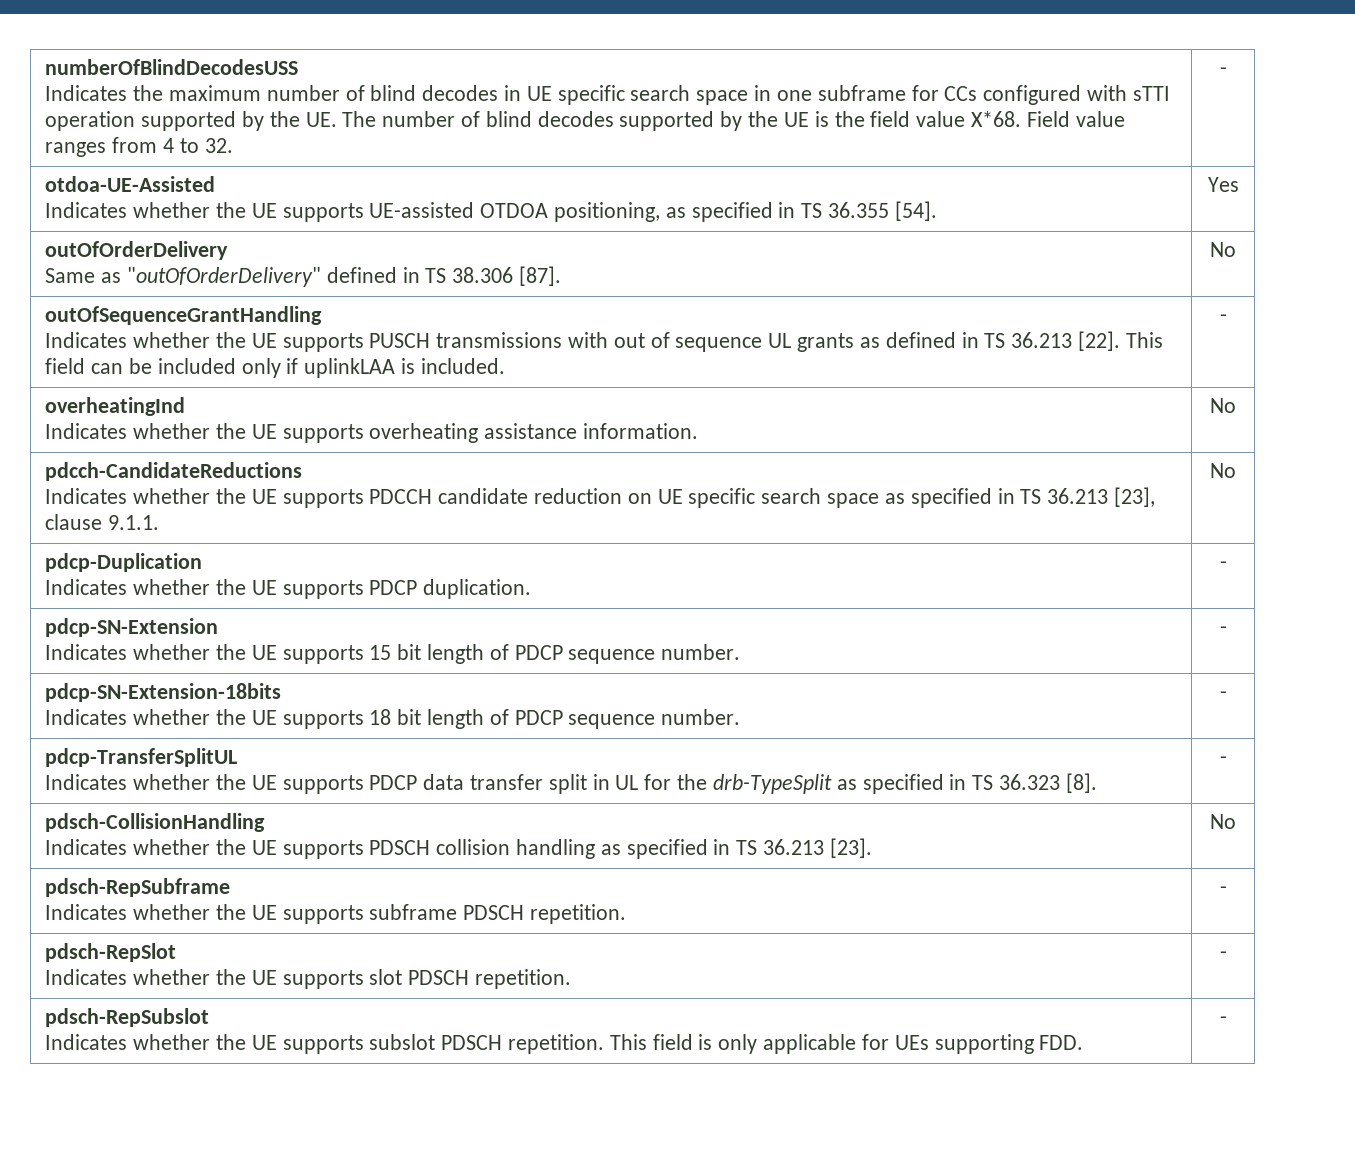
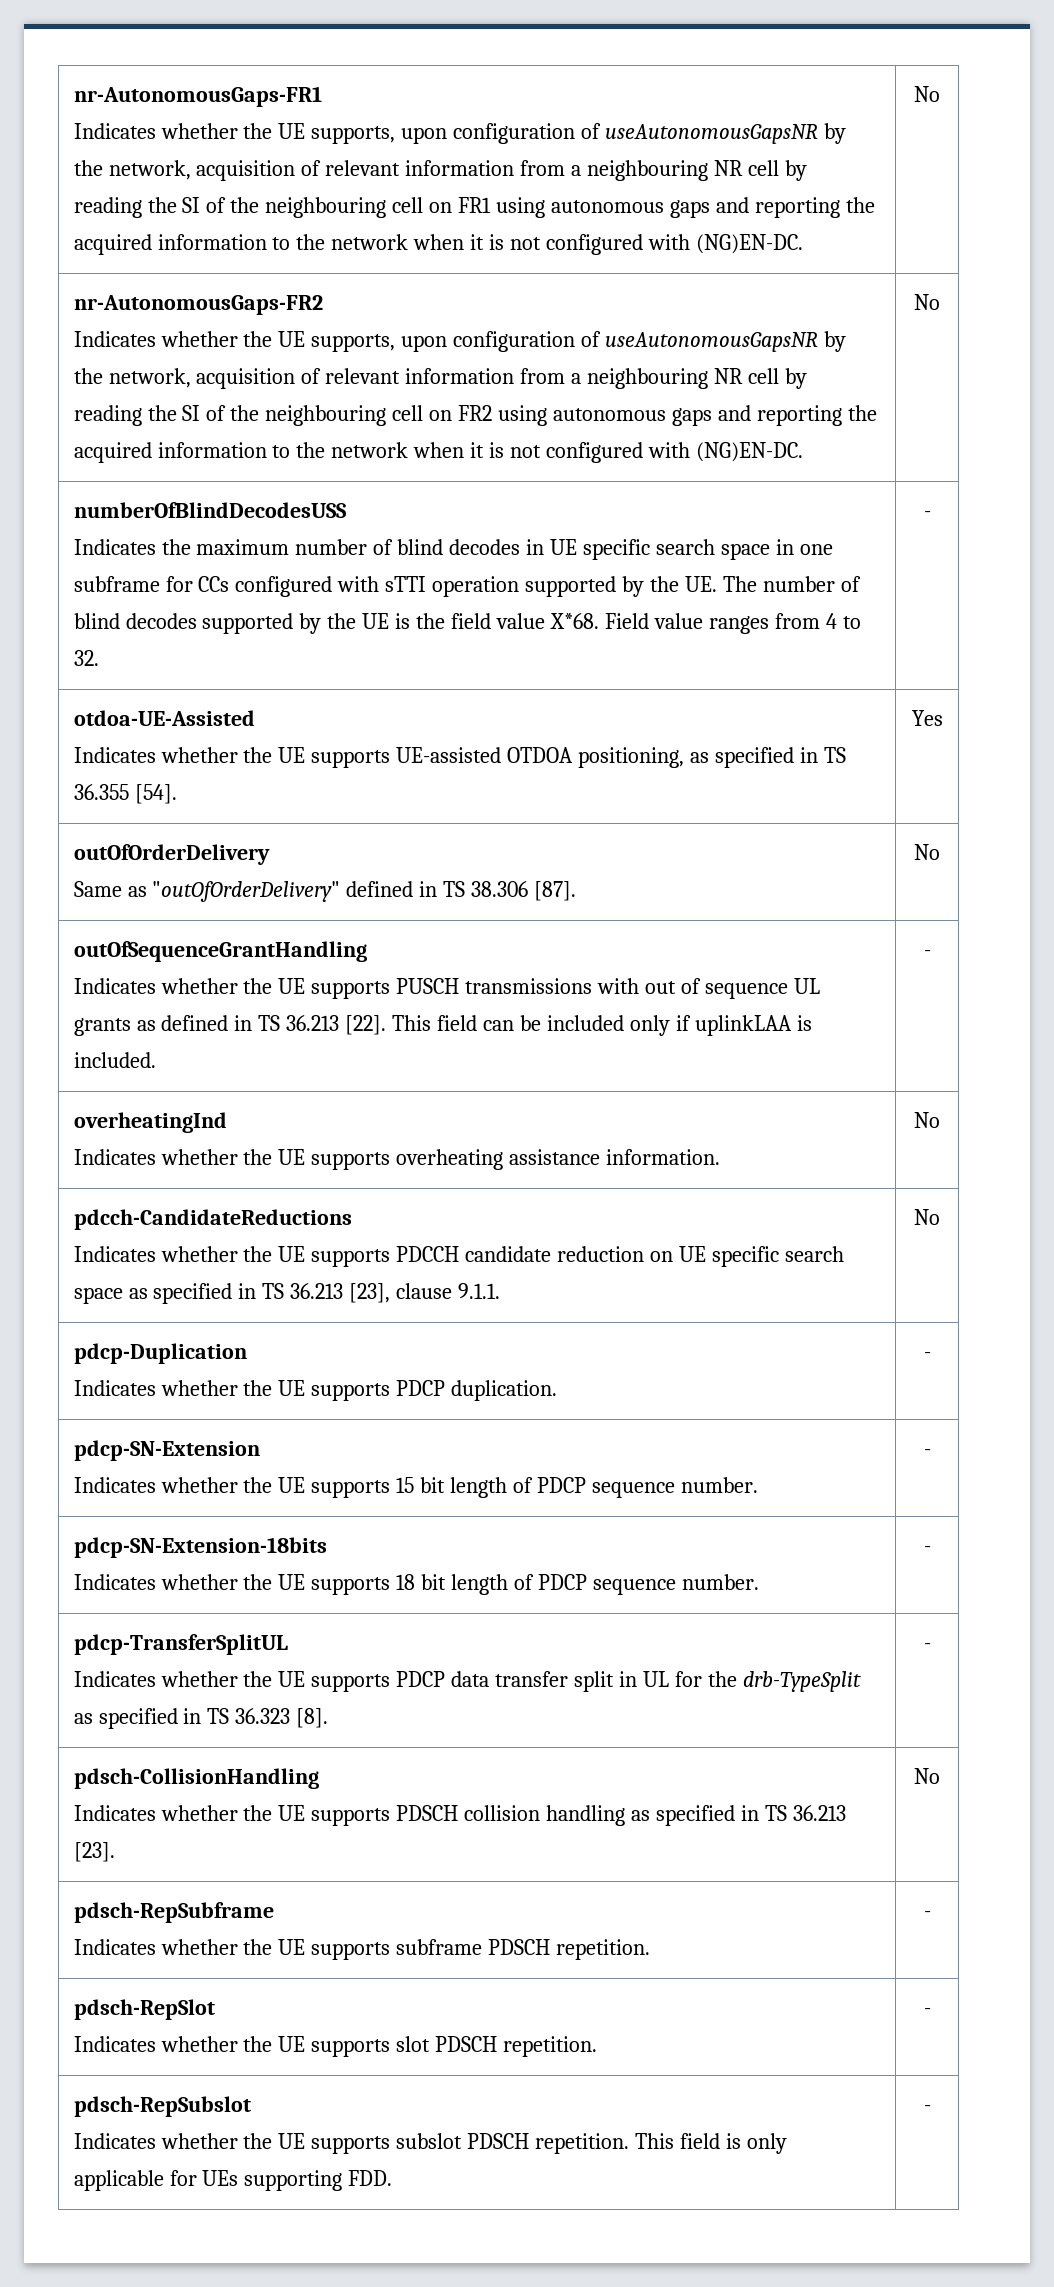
(45, 67) none -> [73,86,322,107] [73,123,847,144] [73,160,807,181] [73,197,875,218] [73,234,803,255] [914,86,940,102] [73,295,323,315] [73,331,847,352] [73,368,807,389] [73,405,877,426] [73,442,803,463] [914,294,940,310] nr-AutonomousGaps-FR1 // Indicates whether the UE supports, upon configuration of useAutonomousGapsNR by the network, acquisition of relevant information from a neighbouring NR cell by reading the SI of the neighbouring cell on FR1 using autonomous gaps and reporting the acquired information to the network when it is not configured with (NG)EN-DC. | No // nr-AutonomousGaps-FR2 // Indicates whether the UE supports, upon configuration of useAutonomousGapsNR by the network, acquisition of relevant information from a neighbouring NR cell by reading the SI of the neighbouring cell on FR2 using autonomous gaps and reporting the acquired information to the network when it is not configured with (NG)EN-DC. | No //

